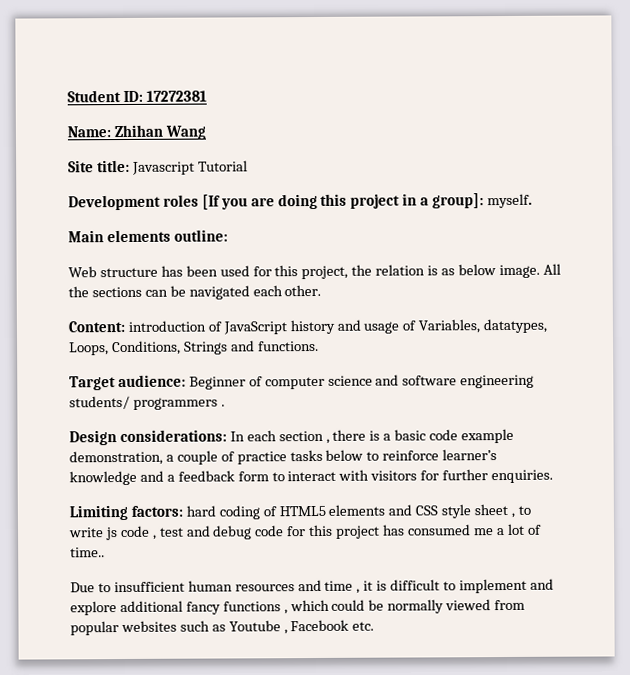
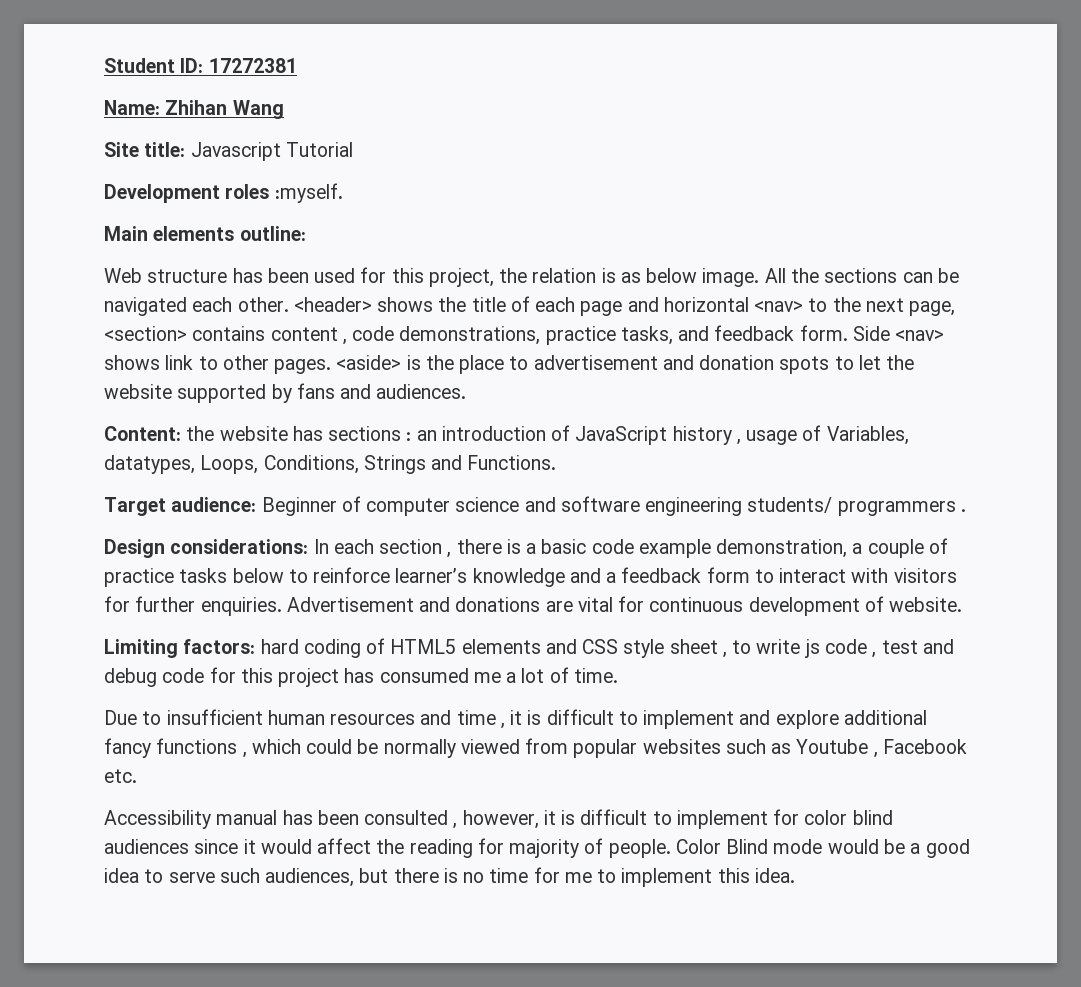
[201,193,533,210] [If you are doing this project in a group]: myself. -> [274,183,343,203] :myself.
[68,320,125,333] // Content: -> [293,296,956,316] [104,325,945,345] [104,355,915,374] [104,383,467,403] [104,426,437,441] <header> shows the title of each page and horizontal <nav> to the next page, <section> contains content , code demonstrations, practice tasks, and feedback form. Side <nav> shows link to other pages. <aside> is the place to advertisement and donation spots to let the website supported by fans and audiences. // Content: the website has sections : an
[336,319,361,331] and -> [736,439,741,445] ,
[257,340,319,352] functions. -> [467,455,557,470] Functions.
(554, 476) none -> [286,596,963,616] Advertisement and donations are vital for continuous development of website.
[70,547,105,558] time.. -> [573,668,618,683] time.
(375, 626) none -> [104,809,893,829] [104,838,970,858] [104,867,795,887] // Accessibility manual has been consulted , however, it is difficult to implement for color blind audiences since it would affect the reading for majority of people. Color Blind mode would be a good idea to serve such audiences, but there is no time for me to implement this idea.

